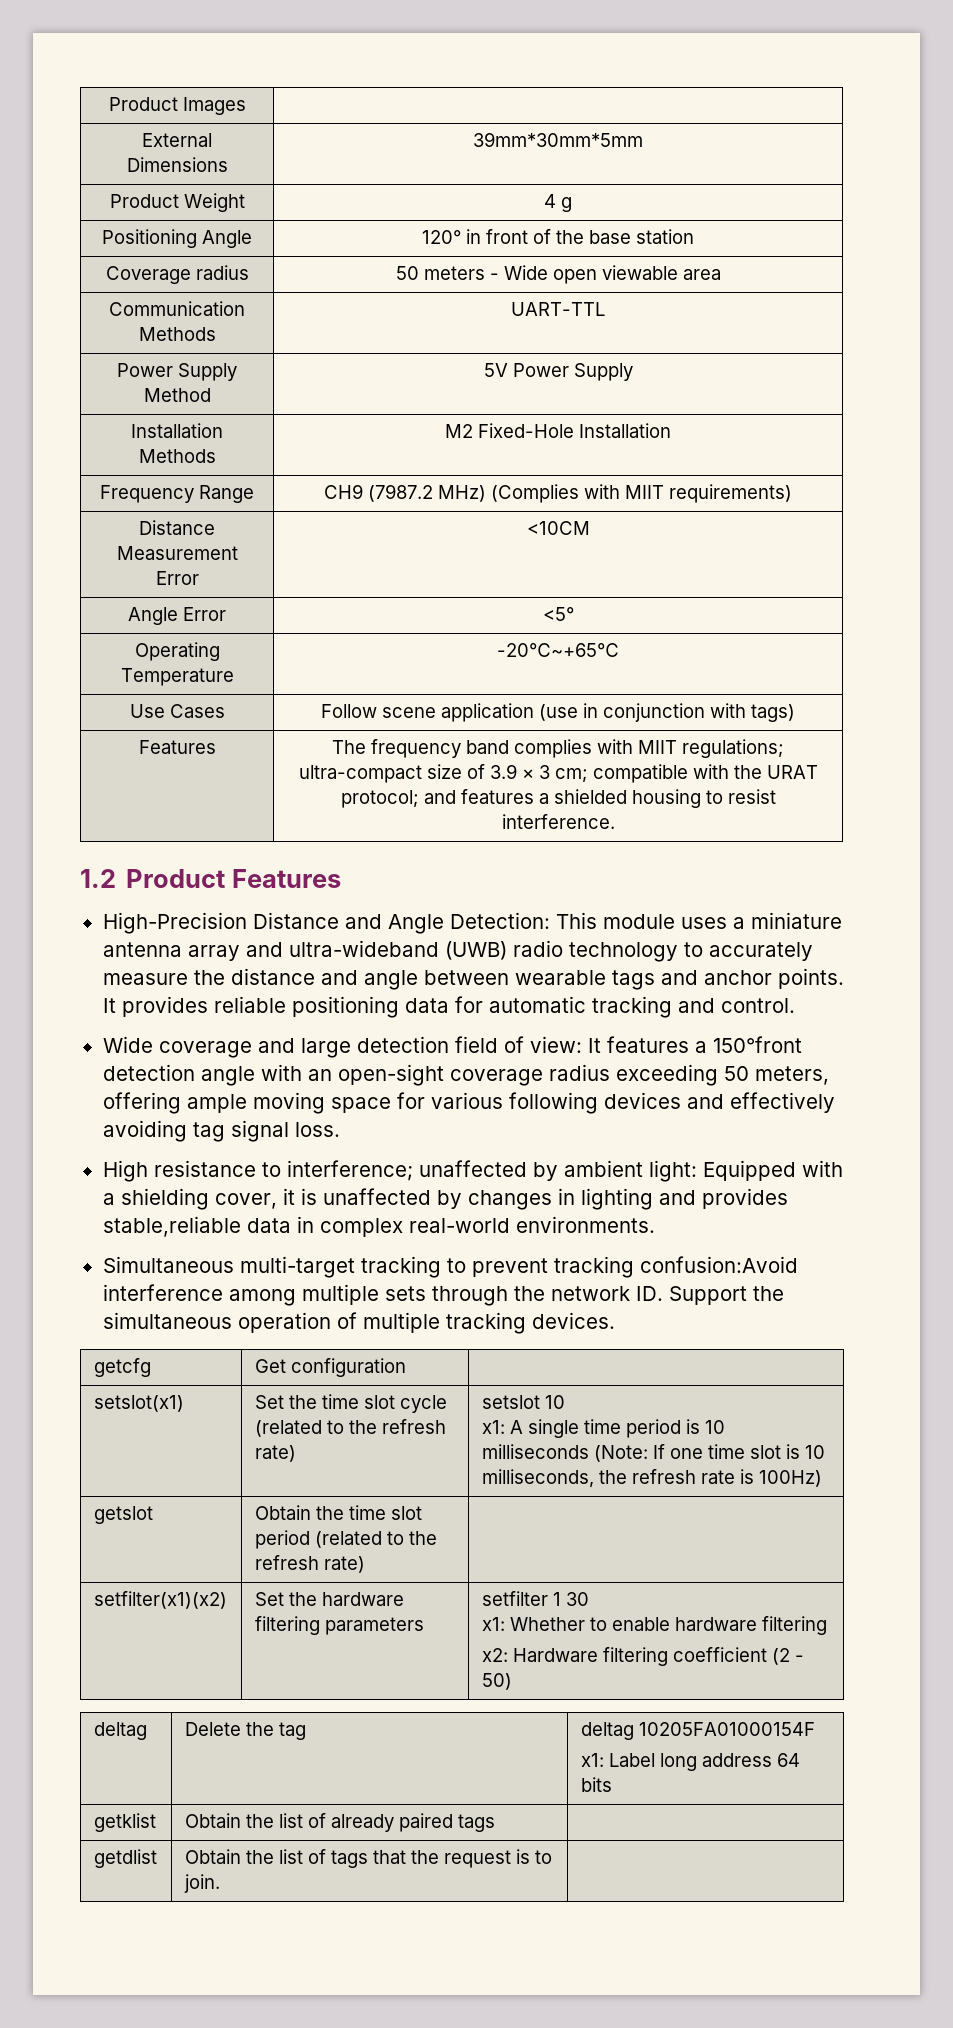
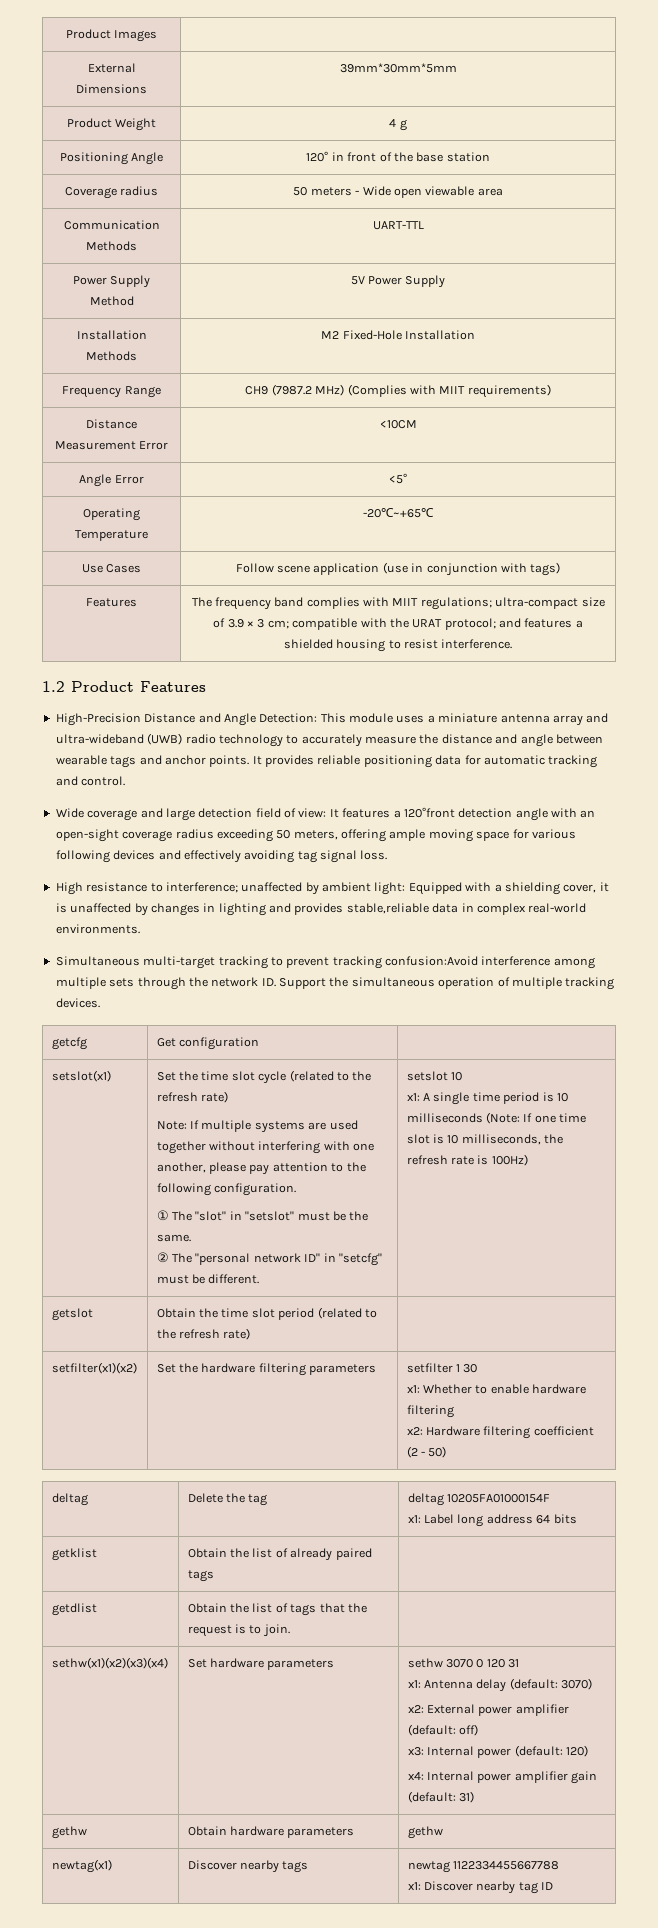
[712,1036,802,1053] 150°front -> [403,807,455,818] 120°front
(296, 1453) none -> [156,1120,358,1133] [156,1141,375,1154] [156,1162,366,1175] [156,1183,297,1196] [156,1210,369,1221] [156,1234,191,1242] [156,1252,382,1266] [156,1274,260,1284] // Note: If multiple systems are used together without interfering with one another, please pay attention to the following configuration. // ① The "slot" in "setslot" must be the same. // ② The "personal network ID" in "setcfg" must be different.
(220, 1883) none -> [51,1657,168,1669] [187,1658,335,1670] [407,1658,520,1668] [407,1678,593,1692] [407,1704,569,1716] [407,1724,479,1736] [407,1745,589,1758] [407,1771,598,1784] [407,1791,475,1803] [51,1826,87,1839] [187,1826,355,1838] [407,1826,443,1839] [51,1859,112,1873] [187,1860,309,1873] [407,1861,560,1873] [407,1881,554,1894] // sethw(x1)(x2)(x3)(x4) | Set hardware parameters | sethw 3070 0 120 31 // x1: Antenna delay (default: 3070) // x2: External power amplifier (default: off) // x3: Internal power (default: 120) // x4: Internal power amplifier gain (default: 31) // gethw | Obtain hardware parameters | gethw // newtag(x1) | Discover nearby tags | newtag 1122334455667788 // x1: Discover nearby tag ID

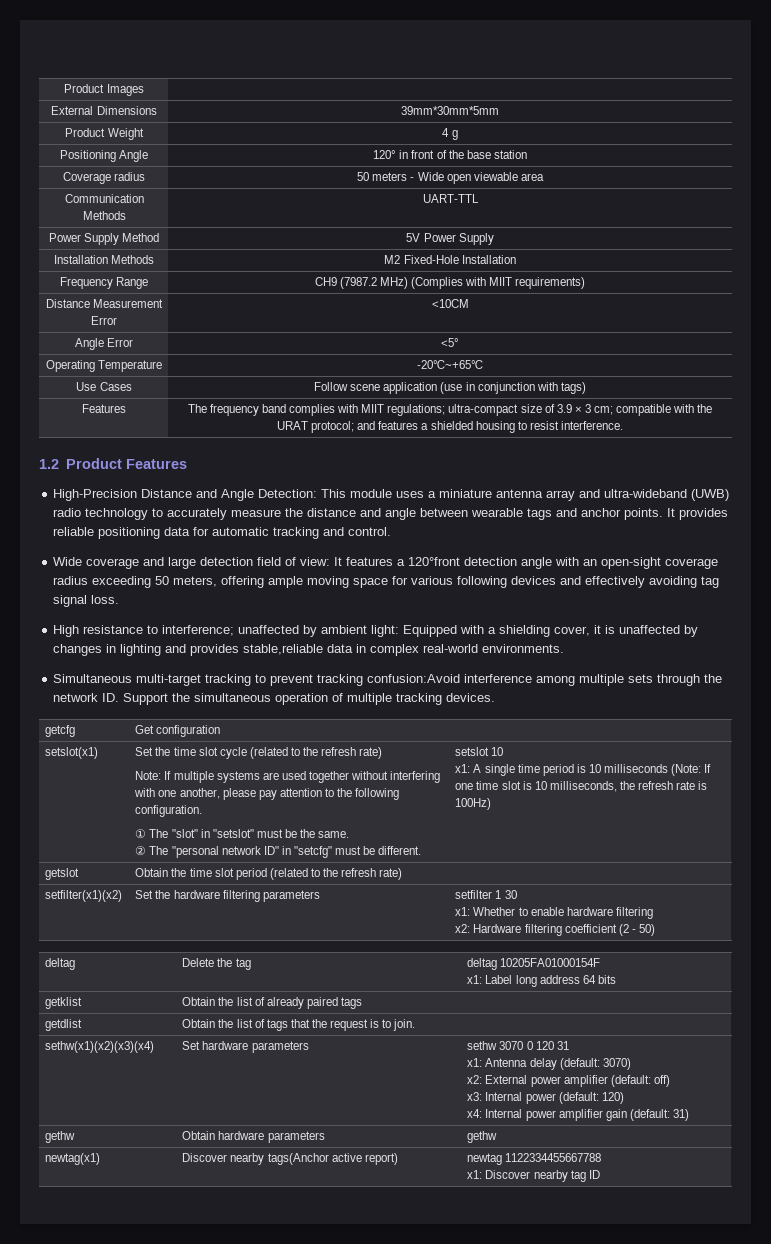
[282,1861,309,1873] tags -> [267,1153,398,1165] tags(Anchor active report)

